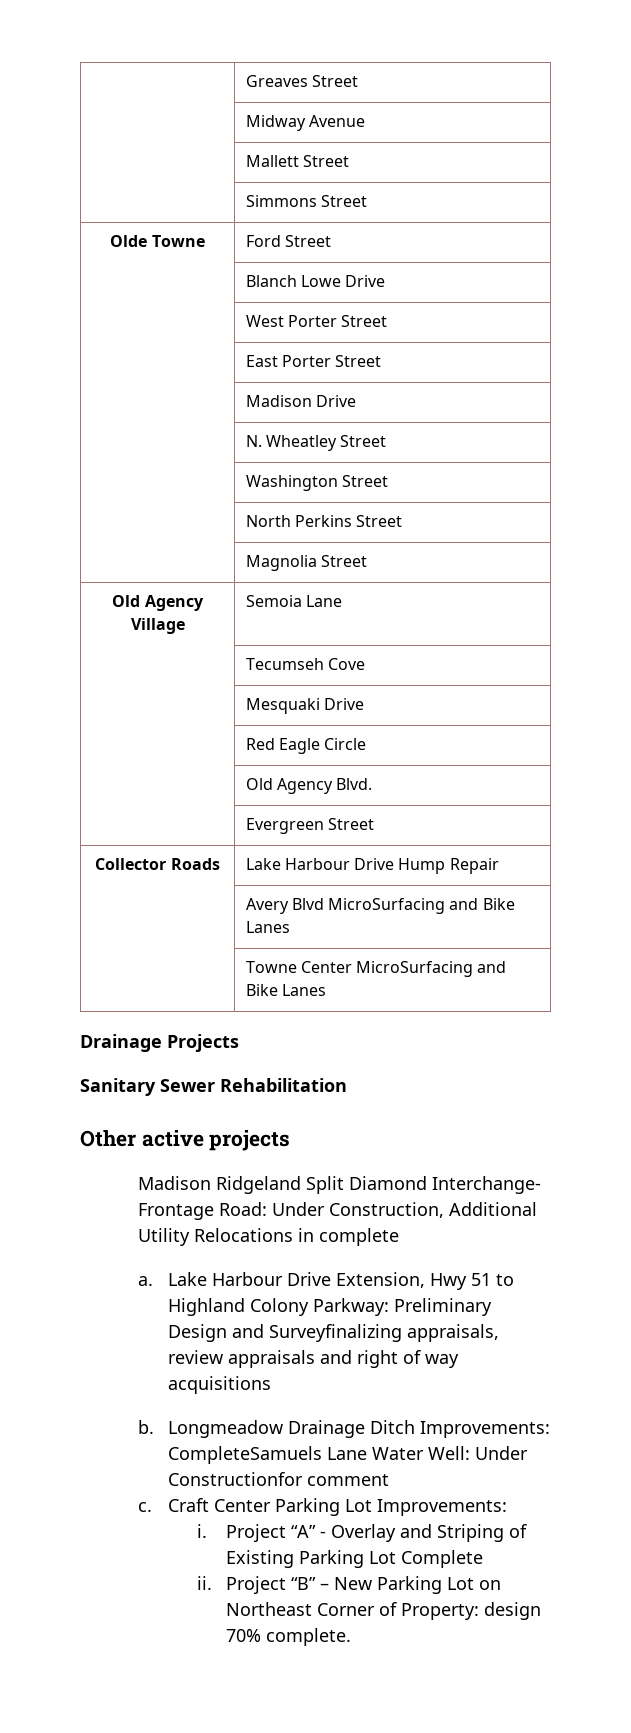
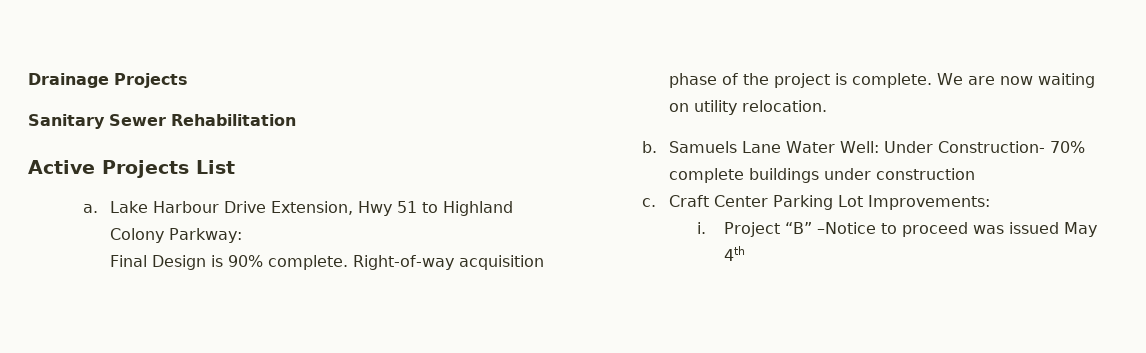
[245,75,358,87] [245,115,365,131] [245,155,349,167] [245,195,367,207] [110,235,205,247] [245,235,331,247] [245,275,386,287] [245,315,388,327] [245,355,382,367] [245,395,356,407] [245,435,387,451] [245,475,388,491] [245,515,403,527] [245,555,367,571] [112,595,204,611] [130,618,185,634] [245,595,342,607] [245,658,365,670] [245,698,364,714] [245,738,367,754] [245,778,373,794] [245,818,374,834] [95,858,220,870] [245,858,499,874] [245,898,515,914] [245,921,290,933] [245,961,507,977] [245,984,326,996] | Greaves Street // | Midway Avenue // | Mallett Street // | Simmons Street // Olde Towne | Ford Street // | Blanch Lowe Drive // | West Porter Street // | East Porter Street // | Madison Drive // | N. Wheatley Street // | Washington Street // | North Perkins Street // | Magnolia Street // Old Agency Village | Semoia Lane // | Tecumseh Cove // | Mesquaki Drive // | Red Eagle Circle // | Old Agency Blvd. // | Evergreen Street // Collector Roads | Lake Harbour Drive Hump Repair // | Avery Blvd MicroSurfacing and Bike Lanes // | Towne Center MicroSurfacing and Bike Lanes // -> (28, 80) none
[80,1130,291,1151] [138,1176,542,1194] [138,1202,538,1220] [138,1228,400,1246] Other active projects // Madison Ridgeland Split Diamond Interchange- Frontage Road: Under Construction, Additional Utility Relocations in complete -> [28,160,235,178] Active Projects List
[393,1298,492,1316] [167,1324,499,1342] [167,1350,459,1368] [167,1376,271,1394] [138,1420,550,1438] [167,1446,528,1464] [167,1472,389,1486] Preliminary Design and Surveyfinalizing appraisals, review appraisals and right of way acquisitions // b. Longmeadow Drainage Ditch Improvements: CompleteSamuels Lane Water Well: Under Constructionfor comment -> [110,255,545,270] [669,73,1096,88] [669,100,828,115] [641,141,1086,153] [669,168,976,183] // Final Design is 90% complete. Right-of-way acquisition phase of the project is complete. We are now waiting on utility relocation. // b. Samuels Lane Water Well: Under Construction- 70% complete buildings under construction
[291,1524,528,1542] [226,1550,484,1568] [196,1576,502,1594] [226,1602,542,1620] [226,1628,352,1646] “A” - Overlay and Striping of Existing Parking Lot Complete // ii. Project “B” – New Parking Lot on Northeast Corner of Property: design 70% complete. -> [785,222,1098,237] [724,246,746,261] “B” –Notice to proceed was issued May 4th

